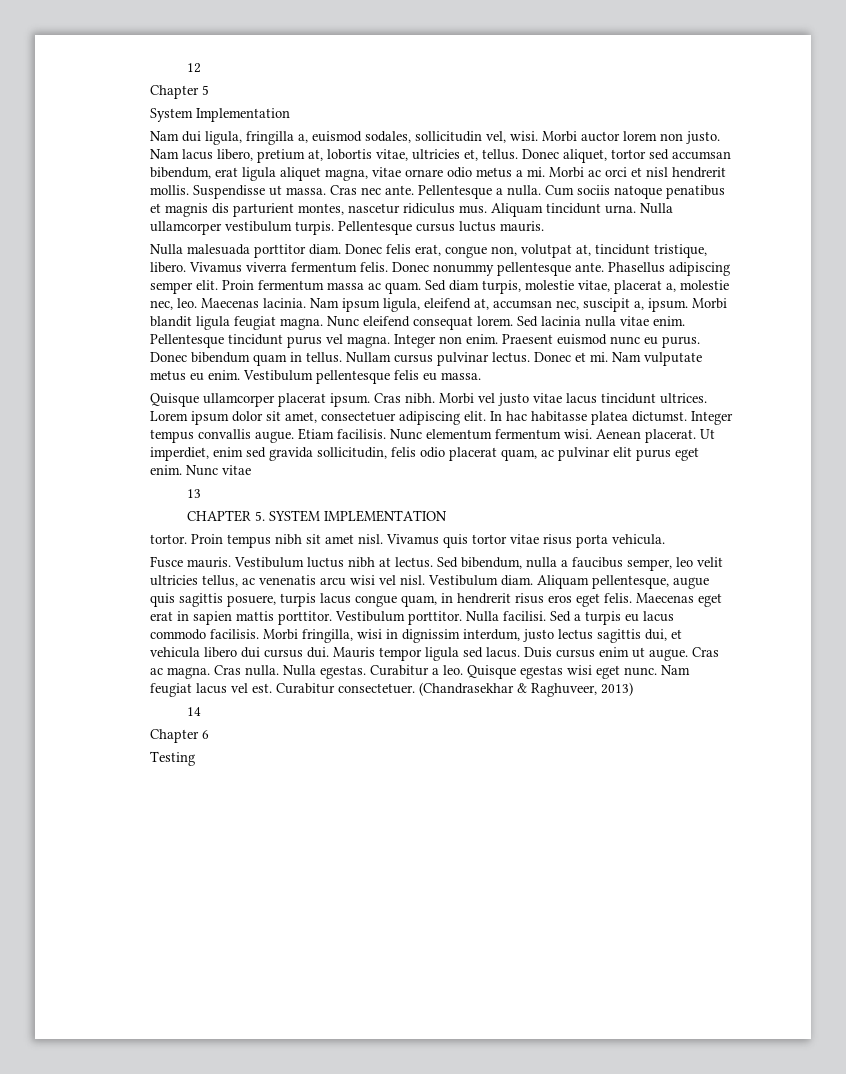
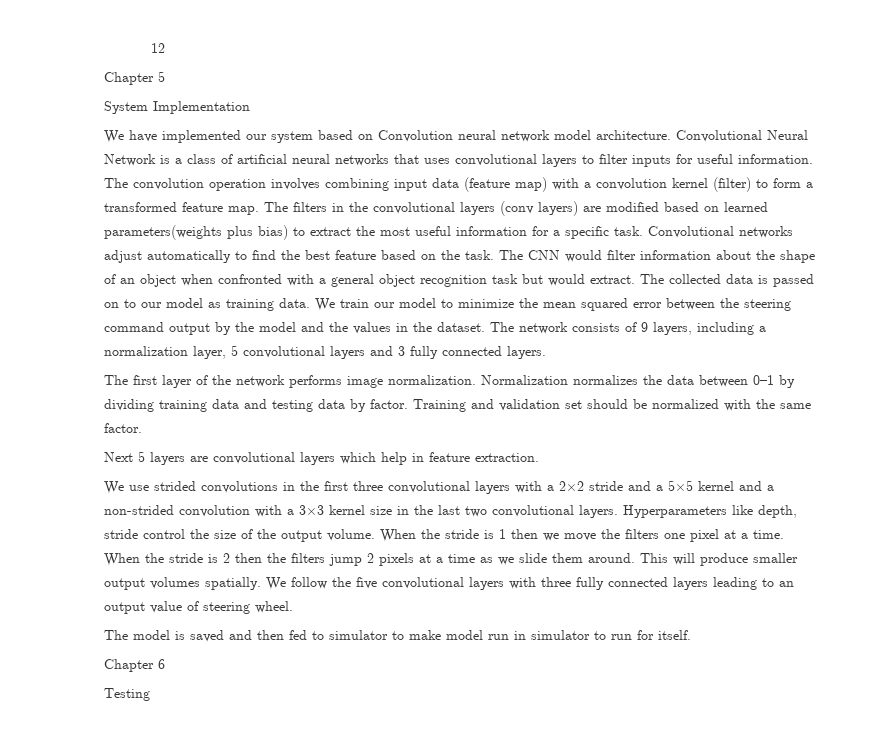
[149,131,720,145] [149,149,731,163] [149,167,726,181] [149,185,725,199] [149,203,673,217] [149,221,544,235] [149,244,707,258] [149,262,730,276] [149,280,729,294] [149,298,727,312] [149,316,685,330] [149,334,700,348] [149,352,702,366] [149,370,481,384] [149,393,707,407] [149,411,733,425] [149,428,715,443] [149,447,699,461] [149,465,251,476] [186,489,201,498] [186,510,447,522] [149,534,665,548] [149,556,723,571] [149,575,709,589] [149,593,722,607] [149,611,674,625] [149,629,682,643] [149,647,719,661] [149,665,690,679] [149,682,633,697] [186,707,201,716] Nam dui ligula, fringilla a, euismod sodales, sollicitudin vel, wisi. Morbi auctor lorem non justo. Nam lacus libero, pretium at, lobortis vitae, ultricies et, tellus. Donec aliquet, tortor sed accumsan bibendum, erat ligula aliquet magna, vitae ornare odio metus a mi. Morbi ac orci et nisl hendrerit mollis. Suspendisse ut massa. Cras nec ante. Pellentesque a nulla. Cum sociis natoque penatibus et magnis dis parturient montes, nascetur ridiculus mus. Aliquam tincidunt urna. Nulla ullamcorper vestibulum turpis. Pellentesque cursus luctus mauris. // Nulla malesuada porttitor diam. Donec felis erat, congue non, volutpat at, tincidunt tristique, libero. Vivamus viverra fermentum felis. Donec nonummy pellentesque ante. Phasellus adipiscing semper elit. Proin fermentum massa ac quam. Sed diam turpis, molestie vitae, placerat a, molestie nec, leo. Maecenas lacinia. Nam ipsum ligula, eleifend at, accumsan nec, suscipit a, ipsum. Morbi blandit ligula feugiat magna. Nunc eleifend consequat lorem. Sed lacinia nulla vitae enim. Pellentesque tincidunt purus vel magna. Integer non enim. Praesent euismod nunc eu purus. Donec bibendum quam in tellus. Nullam cursus pulvinar lectus. Donec et mi. Nam vulputate metus eu enim. Vestibulum pellentesque felis eu massa. // Quisque ullamcorper placerat ipsum. Cras nibh. Morbi vel justo vitae lacus tincidunt ultrices. Lorem ipsum dolor sit amet, consectetuer adipiscing elit. In hac habitasse platea dictumst. Integer tempus convallis augue. Etiam facilisis. Nunc elementum fermentum wisi. Aenean placerat. Ut imperdiet, enim sed gravida sollicitudin, felis odio placerat quam, ac pulvinar elit purus eget enim. Nunc vitae // 13 // CHAPTER 5. SYSTEM IMPLEMENTATION // tortor. Proin tempus nibh sit amet nisl. Vivamus quis tortor vitae risus porta vehicula. // Fusce mauris. Vestibulum luctus nibh at lectus. Sed bibendum, nulla a faucibus semper, leo velit ultricies tellus, ac venenatis arcu wisi vel nisl. Vestibulum diam. Aliquam pellentesque, augue quis sagittis posuere, turpis lacus congue quam, in hendrerit risus eros eget felis. Maecenas eget erat in sapien mattis porttitor. Vestibulum porttitor. Nulla facilisi. Sed a turpis eu lacus commodo facilisis. Morbi fringilla, wisi in dignissim interdum, justo lectus sagittis dui, et vehicula libero dui cursus dui. Mauris tempor ligula sed lacus. Duis cursus enim ut augue. Cras ac magna. Cras nulla. Nulla egestas. Curabitur a leo. Quisque egestas wisi eget nunc. Nam feugiat lacus vel est. Curabitur consectetuer. (Chandrasekhar & Raghuveer, 2013) // 14 -> [104,130,809,143] [104,154,814,167] [104,177,814,192] [104,201,769,216] [104,225,794,240] [104,250,816,263] [104,274,815,287] [104,298,792,311] [104,322,767,335] [104,345,547,359] [104,375,796,388] [104,399,812,412] [104,423,143,433] [104,451,540,465] [104,480,775,494] [104,505,798,518] [104,529,785,542] [104,553,799,566] [104,577,795,590] [104,601,294,614] [104,630,692,642] We have implemented our system based on Convolution neural network model architecture. Convolutional Neural Network is a class of artificial neural networks that uses convolutional layers to filter inputs for useful information. The convolution operation involves combining input data (feature map) with a convolution kernel (filter) to form a transformed feature map. The filters in the convolutional layers (conv layers) are modified based on learned parameters(weights plus bias) to extract the most useful information for a specific task. Convolutional networks adjust automatically to find the best feature based on the task. The CNN would filter information about the shape of an object when confronted with a general object recognition task but would extract. The collected data is passed on to our model as training data. We train our model to minimize the mean squared error between the steering command output by the model and the values in the dataset. The network consists of 9 layers, including a normalization layer, 5 convolutional layers and 3 fully connected layers. // The first layer of the network performs image normalization. Normalization normalizes the data between 0–1 by dividing training data and testing data by factor. Training and validation set should be normalized with the same factor. // Next 5 layers are convolutional layers which help in feature extraction. // We use strided convolutions in the first three convolutional layers with a 2×2 stride and a 5×5 kernel and a non-strided convolution with a 3×3 kernel size in the last two convolutional layers. Hyperparameters like depth, stride control the size of the output volume. When the stride is 1 then we move the filters one pixel at a time. When the stride is 2 then the filters jump 2 pixels at a time as we slide them around. This will produce smaller output volumes spatially. We follow the five convolutional layers with three fully connected layers leading to an output value of steering wheel. // The model is saved and then fed to simulator to make model run in simulator to run for itself.

